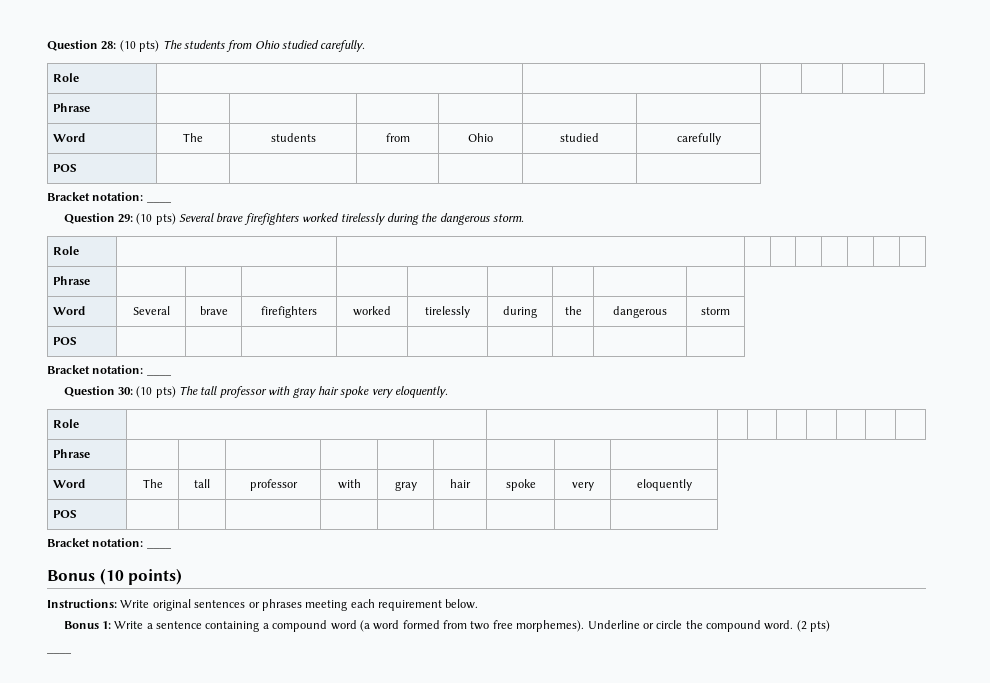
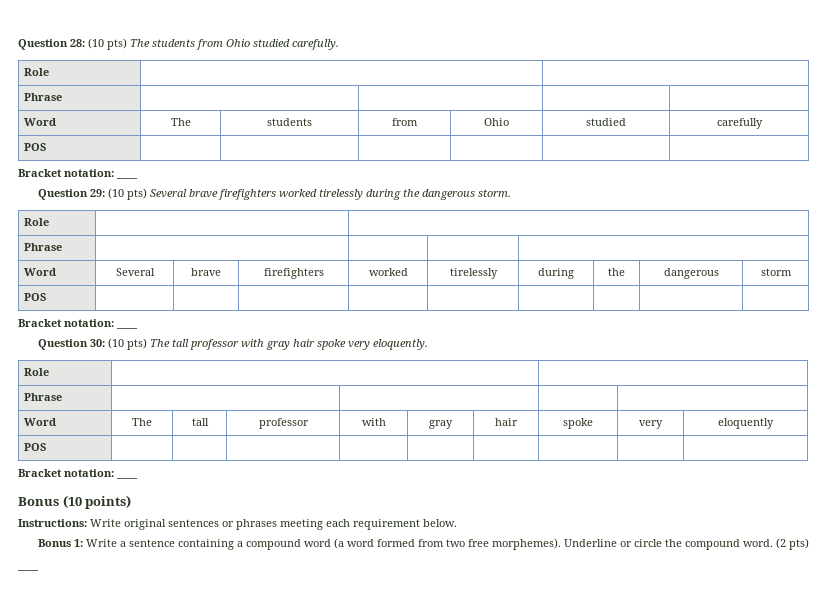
[53,103,91,112] | | | | // Phrase | | | | | | -> [24,93,63,101] // Phrase | | | |
[53,276,91,285] | | | | | | | // Phrase | | | | | | | | | -> [24,243,63,251] // Phrase | | | |
[53,449,91,458] | | | | | | | // Phrase | | | | | | | | | -> [24,393,63,401] // Phrase | | | |

